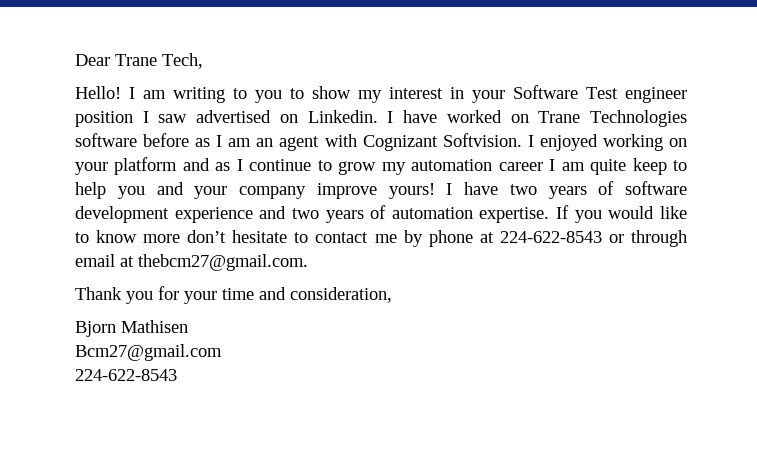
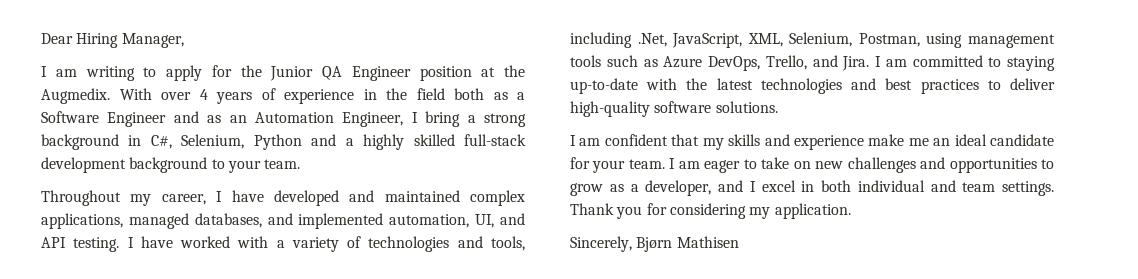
[115,53,203,69] [75,86,121,99] Trane Tech, // Hello! -> [76,33,184,48] Hiring Manager, //
[255,85,687,103] [75,110,688,127] [75,133,687,151] [75,157,687,175] [75,181,687,199] [75,205,687,223] [75,230,688,247] [75,254,308,271] [75,286,392,304] [75,321,116,337] you to show my interest in your Software Test engineer position I saw advertised on Linkedin. I have worked on Trane Technologies software before as I am an agent with Cognizant Softvision. I enjoyed working on your platform and as I continue to grow my automation career I am quite keep to help you and your company improve yours! I have two years of software development experience and two years of automation expertise. If you would like to know more don’t hesitate to contact me by phone at 224-622-8543 or through email at thebcm27@gmail.com. // Thank you for your time and consideration, // Bjorn -> [166,65,525,81] [41,88,525,104] [41,111,526,127] [41,134,527,150] [41,157,301,173] [41,190,525,206] [41,213,526,229] [41,236,525,252] [570,32,1055,48] [570,55,1055,71] [570,78,1055,94] [570,101,778,117] [570,134,1054,150] [570,157,1054,173] [570,180,1054,196] [570,203,851,219] [570,236,673,252] apply for the Junior QA Engineer position at the Augmedix. With over 4 years of experience in the field both as a Software Engineer and as an Automation Engineer, I bring a strong background in C#, Selenium, Python and a highly skilled full-stack development background to your team. // Throughout my career, I have developed and maintained complex applications, managed databases, and implemented automation, UI, and API testing. I have worked with a variety of technologies and tools, including .Net, JavaScript, XML, Selenium, Postman, using management tools such as Azure DevOps, Trello, and Jira. I am committed to staying up-to-date with the latest technologies and best practices to deliver high-quality software solutions. // I am confident that my skills and experience make me an ideal candidate for your team. I am eager to take on new challenges and opportunities to grow as a developer, and I excel in both individual and team settings. Thank you for considering my application. // Sincerely, Bjørn
[75,344,222,361] [75,369,177,381] // Bcm27@gmail.com // 224-622-8543 -> (739, 242) none

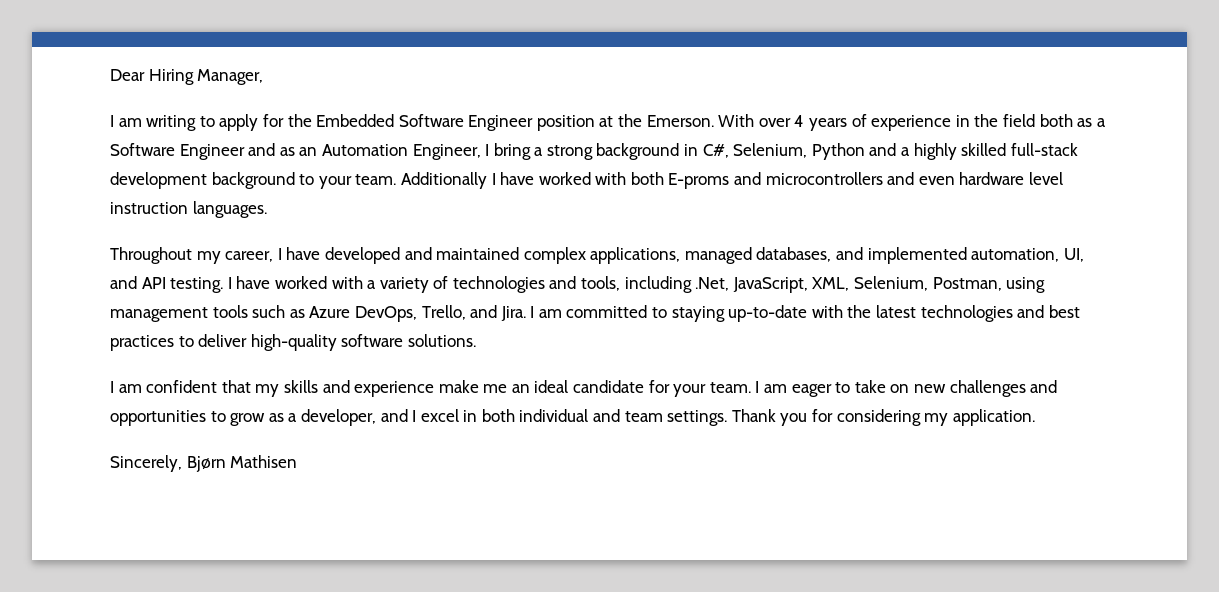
[270,66,342,81] Junior QA -> [316,114,464,127] Embedded Software
[41,88,110,104] Augmedix. -> [646,115,714,127] Emerson.
(301, 164) none -> [400,172,1064,189] [110,201,267,218] Additionally I have worked with both E-proms and microcontrollers and even hardware level instruction languages.

